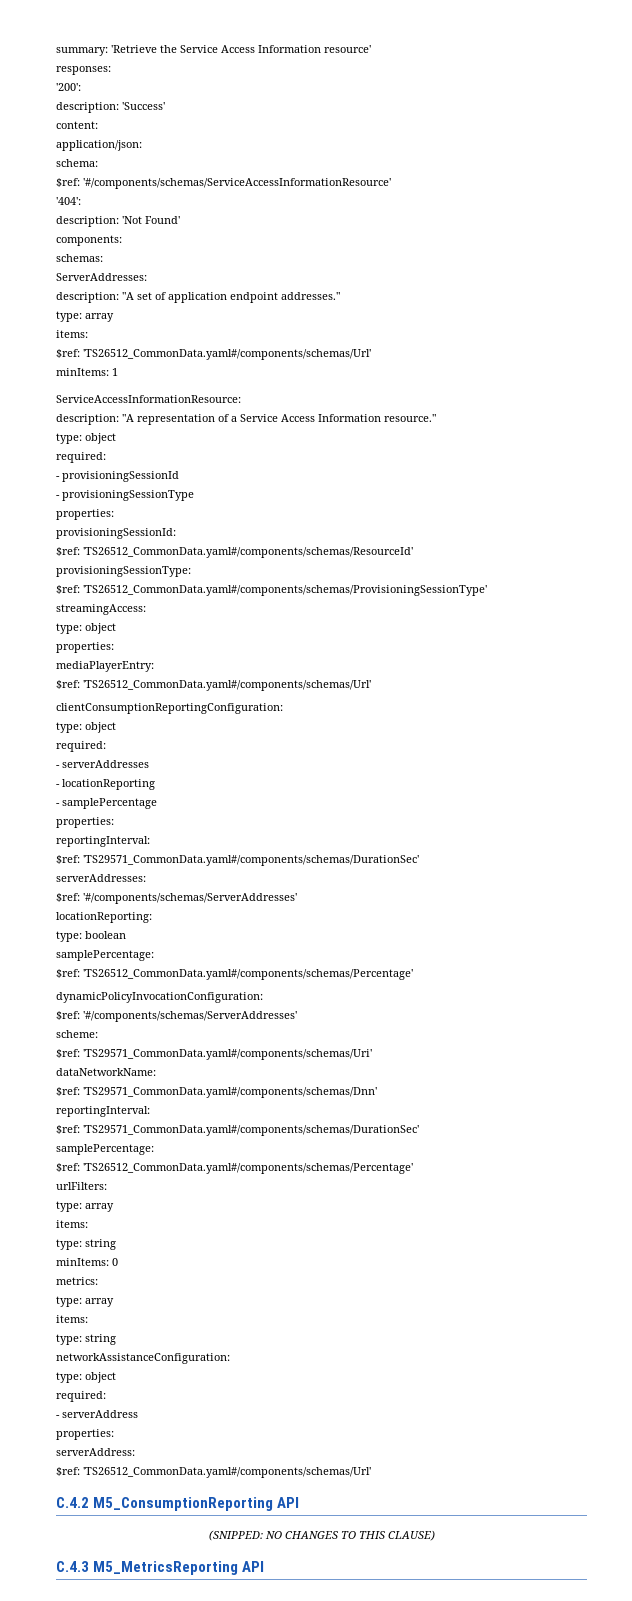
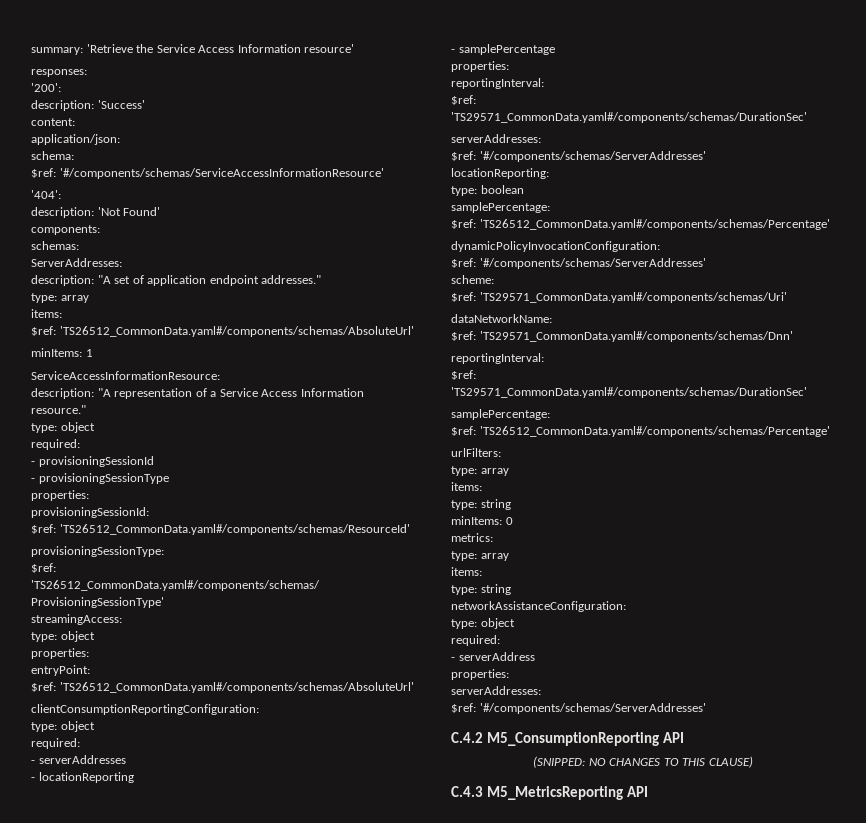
[83,349,371,360] 'TS26512_CommonData.yaml#/components/schemas/Url' -> [59,326,414,337] 'TS26512_CommonData.yaml#/components/schemas/AbsoluteUrl'
[56,661,154,672] [56,680,371,691] mediaPlayerEntry: // $ref: 'TS26512_CommonData.yaml#/components/schemas/Url' -> [31,665,90,676] [31,682,414,693] entryPoint: // $ref: 'TS26512_CommonData.yaml#/components/schemas/AbsoluteUrl'
[56,1448,135,1456] [56,1467,371,1478] serverAddress: // $ref: 'TS26512_CommonData.yaml#/components/schemas/Url' -> [451,686,541,695] [451,703,706,714] serverAddresses: // $ref: '#/components/schemas/ServerAddresses'

